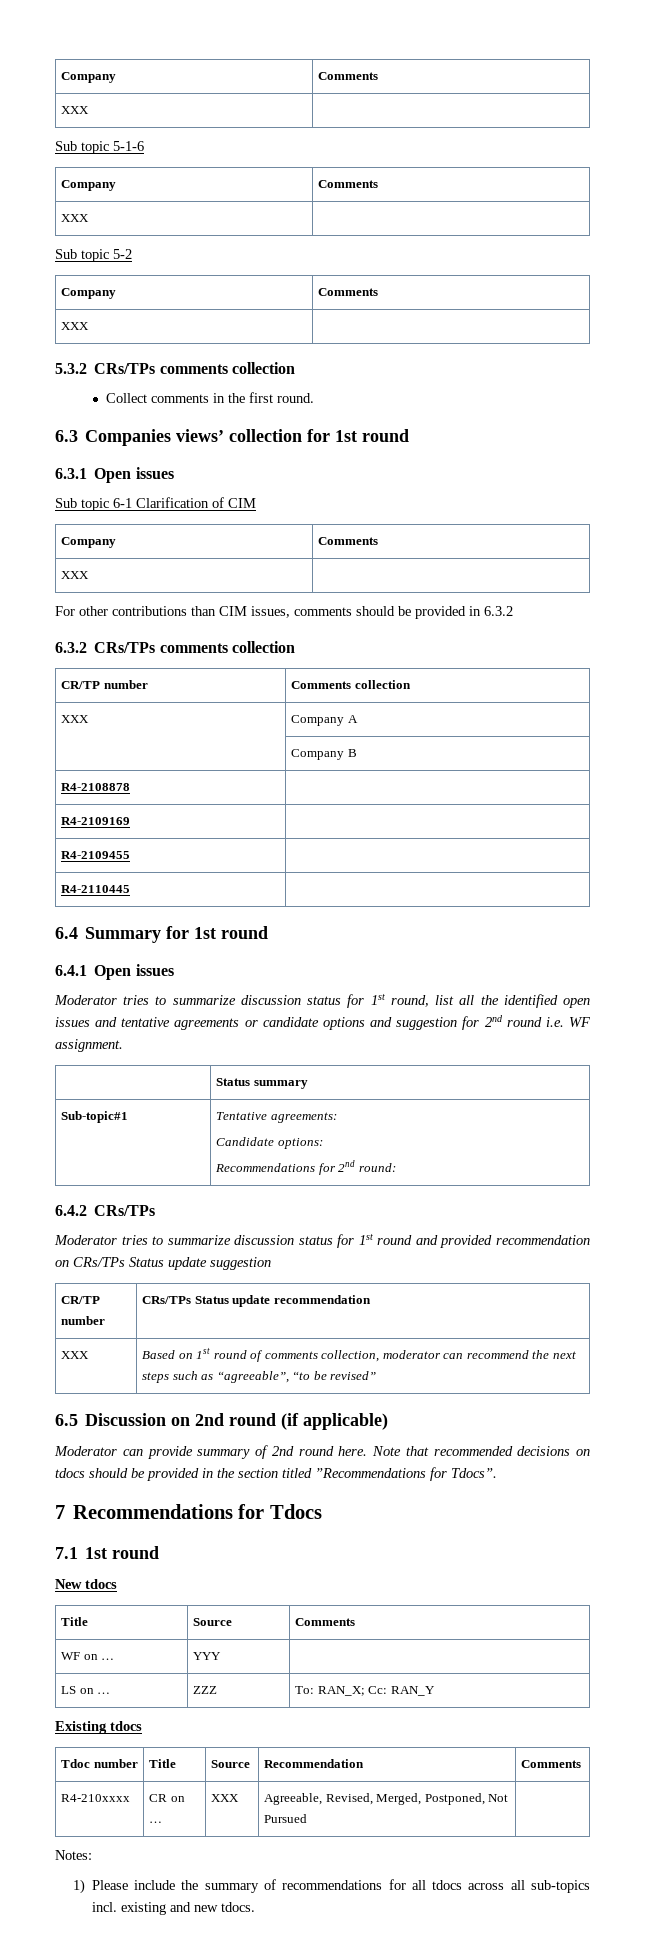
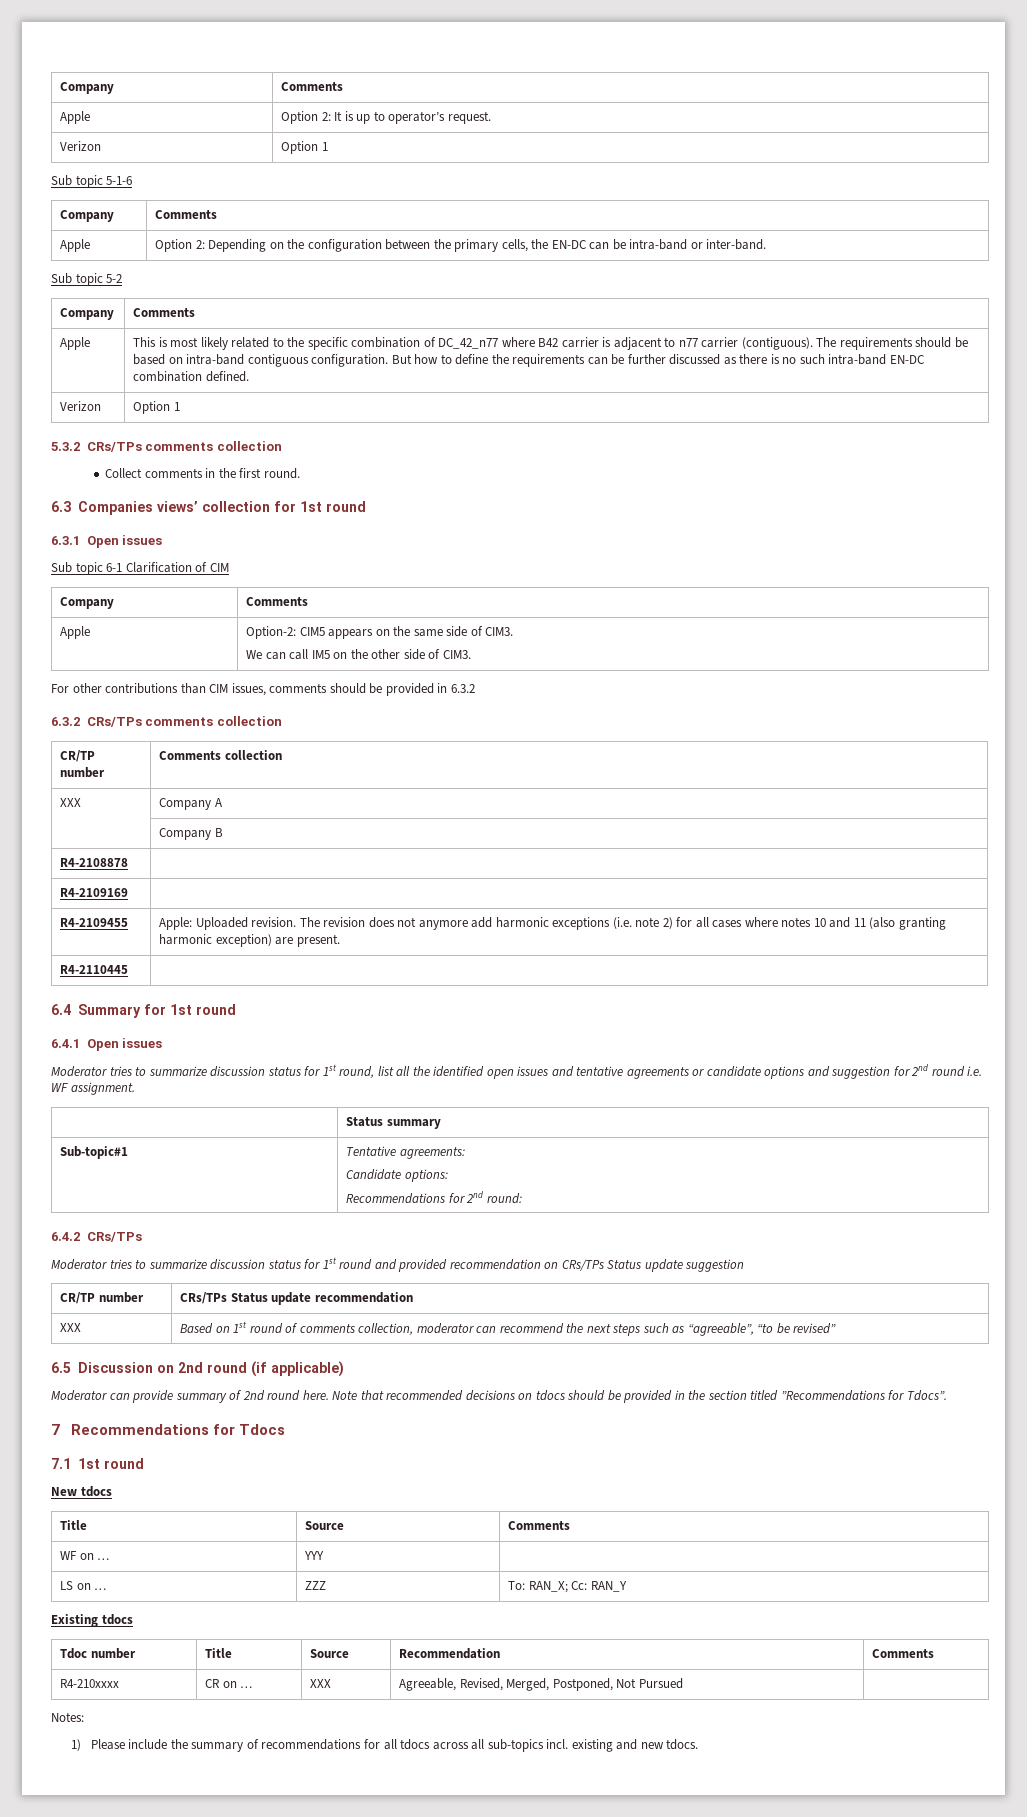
[61,72,117,83] [318,72,379,80] [61,106,90,114] Company | Comments // XXX | -> [60,82,115,94] [281,82,344,91] [60,111,91,124] [281,111,491,124] [60,141,102,151] [281,141,328,154] Company | Comments // Apple | Option 2: It is up to operator’s request. // Verizon | Option 1
[61,214,90,222] XXX | -> [60,239,91,252] [155,239,767,252] Apple | Option 2: Depending on the configuration between the primary cells, the EN-DC can be intra-band or inter-band.
[61,322,90,330] XXX | -> [60,337,91,350] [133,337,968,350] [133,354,924,367] [133,371,249,382] [60,401,102,411] [133,401,180,414] Apple | This is most likely related to the specific combination of DC_42_n77 where B42 carrier is adjacent to n77 carrier (contiguous). The requirements should be based on intra-band contiguous configuration. But how to define the requirements can be further discussed as there is no such intra-band EN-DC combination defined. // Verizon | Option 1
[61,571,90,579] XXX | -> [60,626,91,639] [246,626,514,639] [246,649,471,660] Apple | Option-2: CIM5 appears on the same side of CIM3. // We can call IM5 on the other side of CIM3.
(131, 855) none -> [159,917,946,930] [159,934,340,947] Apple: Uploaded revision. The revision does not anymore add harmonic exceptions (i.e. note 2) for all cases where notes 10 and 11 (also granting harmonic exception) are present.

